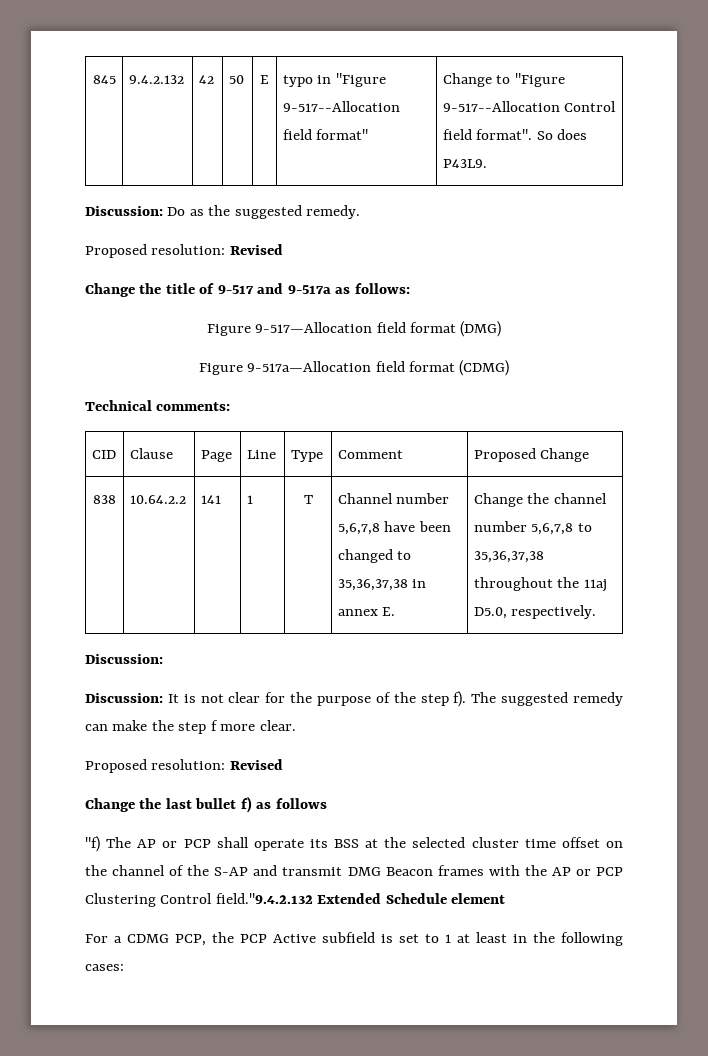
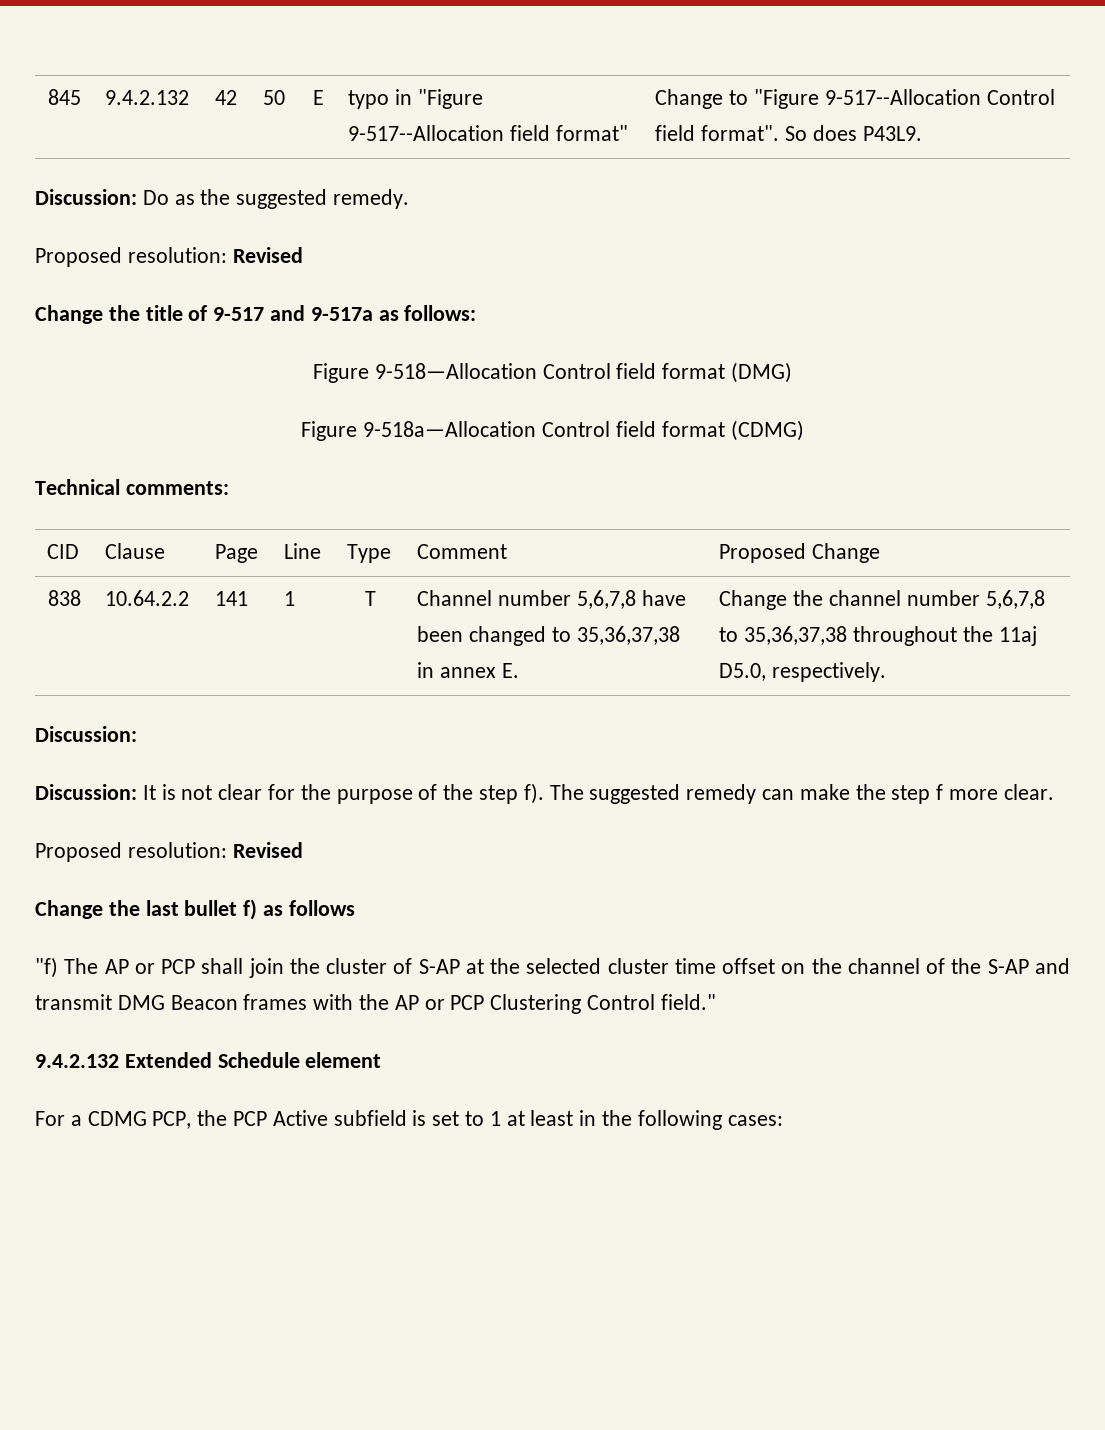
[255,322,373,333] 9-517—Allocation -> [374,363,611,379] 9-518—Allocation Control
[247,361,372,372] 9-517a—Allocation -> [363,421,611,437] 9-518a—Allocation Control
[253,839,360,851] operate its BSS -> [248,958,460,978] join the cluster of S-AP
[215,893,313,904] field."9.4.2.132 -> [660,994,716,1010] [35,1054,119,1068] field." // 9.4.2.132

